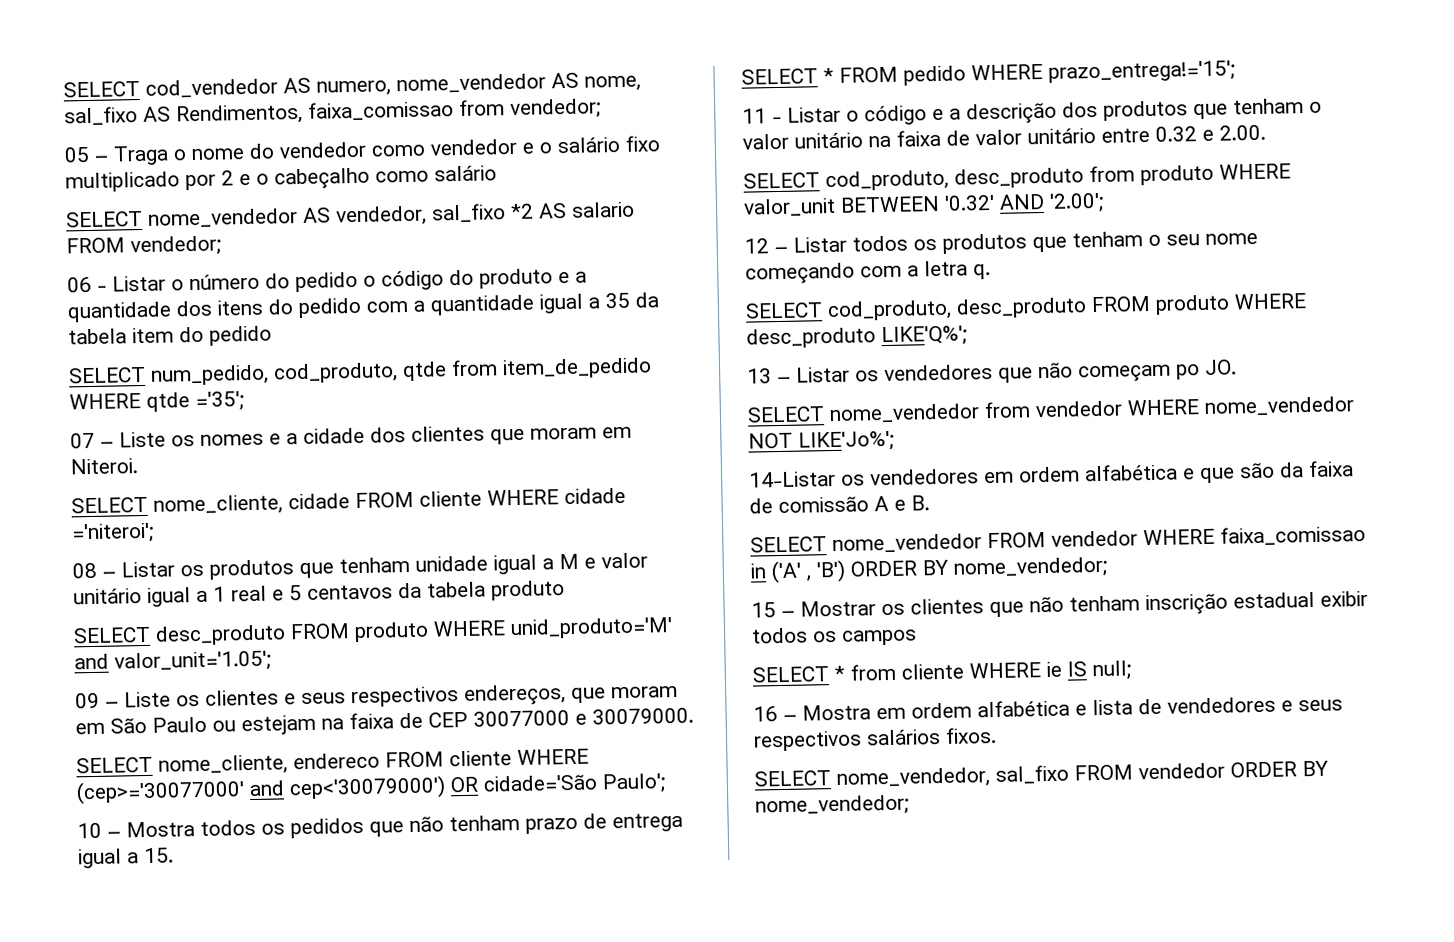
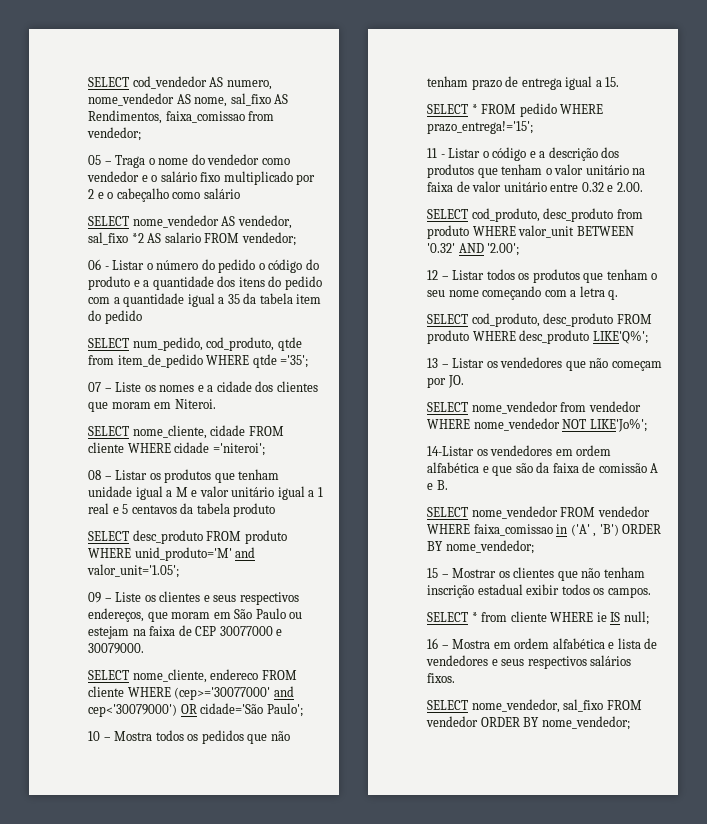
[1176,364,1200,380] po -> [427,377,446,388] por
[842,629,917,646] campos -> [607,587,651,598] campos.

